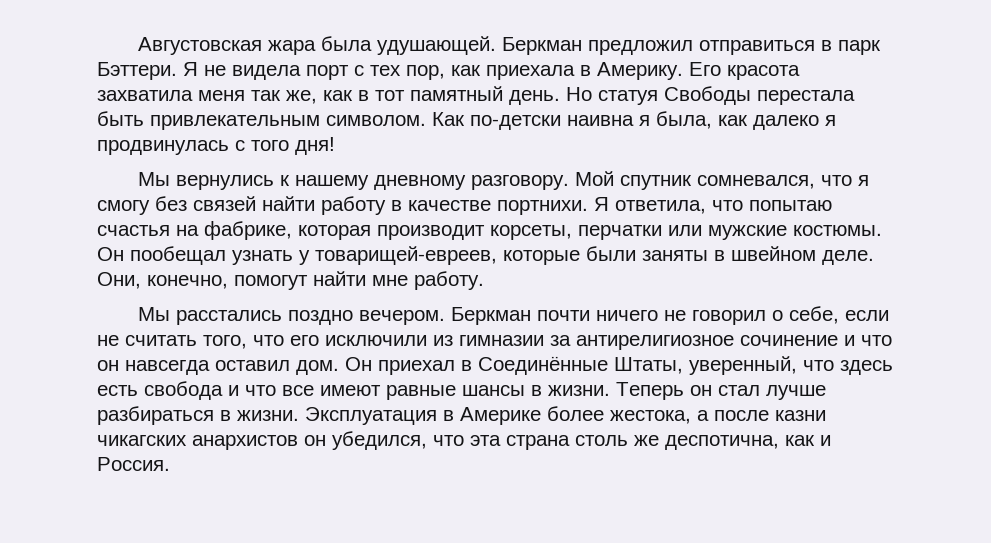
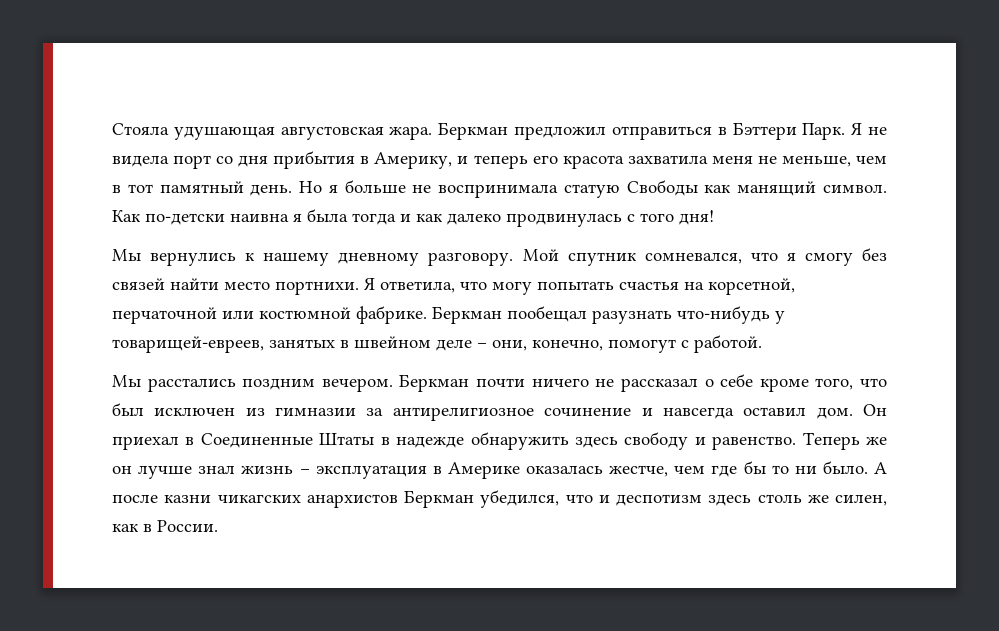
[138,36,497,55] Августовская жара была удушающей. -> [112,123,433,140] Стояла удушающая августовская жара.
[838,40,882,55] [97,62,177,80] парк Бэттери. -> [732,122,846,140] Бэттери Парк.
[354,62,800,80] [97,90,353,104] с тех пор, как приехала в Америку. Его красота захватила меня так же, как -> [216,151,888,169] со дня прибытия в Америку, и теперь его красота захватила меня не меньше, чем
[598,86,855,105] [97,111,426,130] статуя Свободы перестала быть привлекательным символом. -> [328,180,887,198] я больше не воспринимала статую Свободы как манящий символ.
[656,111,712,129] была, -> [307,209,411,225] была тогда и
[825,115,836,126] я -> (501, 219) none
[321,196,491,215] работу в качестве -> [224,281,270,290] место
[749,200,832,211] [97,221,882,240] [97,246,874,265] [97,271,484,290] попытаю счастья на фабрике, которая производит корсеты, перчатки или мужские костюмы. Он пообещал узнать у товарищей-евреев, которые были заняты в швейном деле. Они, конечно, помогут найти мне работу. -> [492,278,795,295] [112,306,785,324] [112,335,762,353] могу попытать счастья на корсетной, перчаточной или костюмной фабрике. Беркман пообещал разузнать что-нибудь у товарищей-евреев, занятых в швейном деле – они, конечно, помогут с работой.
[288,310,354,325] поздно -> [242,378,316,390] поздним
[692,306,890,325] [97,335,427,349] говорил о себе, если не считать того, что его исключили -> [620,374,888,392] [112,403,236,416] рассказал о себе кроме того, что был исключен
[861,335,892,346] [97,360,119,371] что он -> (653, 412) none
[478,356,893,375] [97,381,826,400] [97,406,709,425] Соединённые Штаты, уверенный, что здесь есть свобода и что все имеют равные шансы в жизни. Теперь он стал лучше разбираться в жизни. Эксплуатация в Америке более жестока, а -> [200,432,887,450] [112,461,887,479] Соединенные Штаты в надежде обнаружить здесь свободу и равенство. Теперь же он лучше знал жизнь – эксплуатация в Америке оказалась жестче, чем где бы то ни было. А
[304,435,326,446] он -> [404,490,474,508] Беркман
[470,435,831,450] [97,457,170,471] эта страна столь же деспотична, как и Россия. -> [598,494,887,506] [112,520,218,532] и деспотизм здесь столь же силен, как в России.

